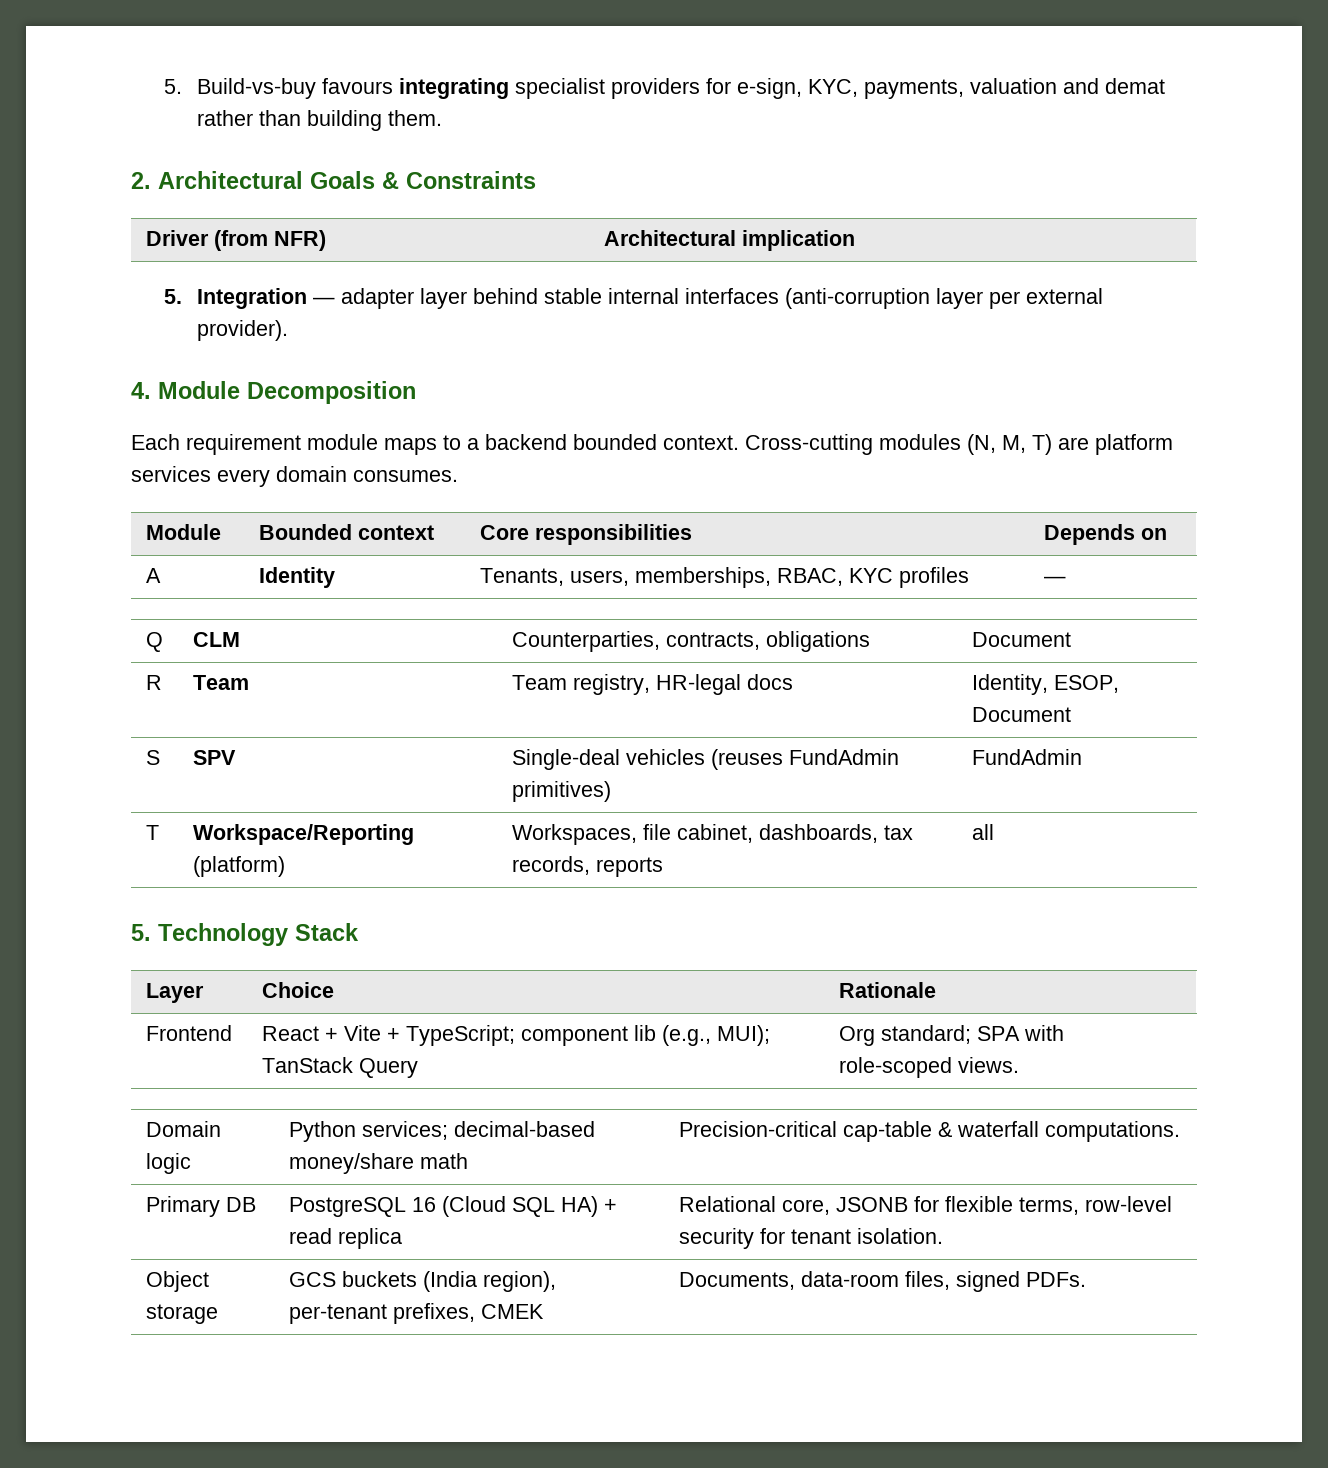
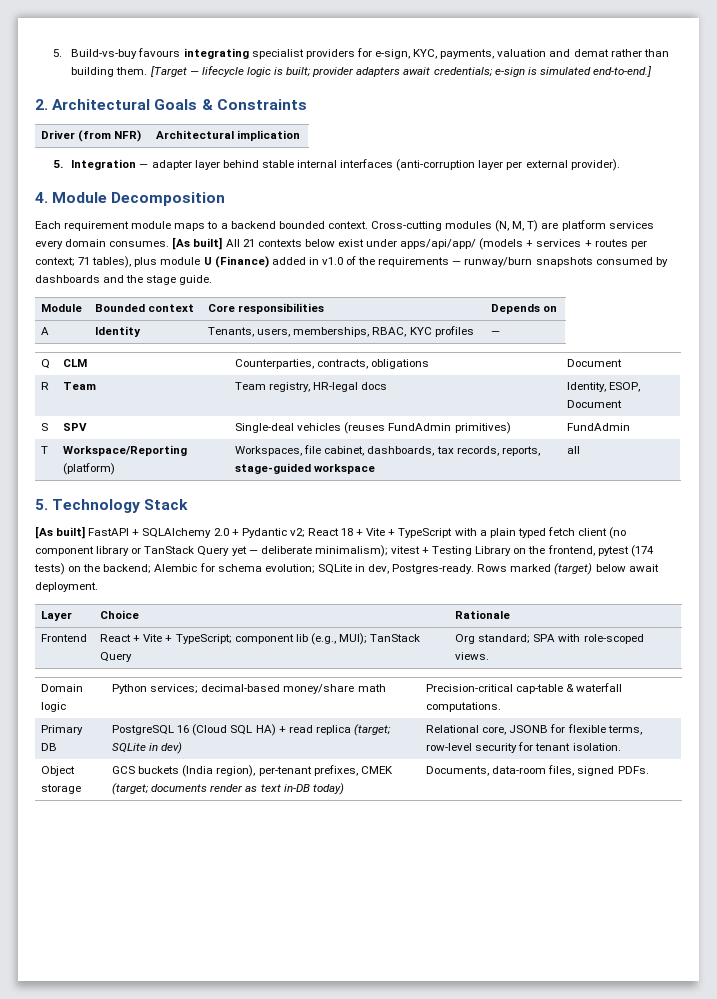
(442, 118) none -> [150,66,652,77] [Target — lifecycle logic is built; provider adapters await credentials; e-sign is simulated end-to-end.]
(458, 476) none -> [172,237,647,250] [35,256,668,268] [35,275,213,285] [As built] All 21 contexts below exist under apps/api/app/ (models + services + routes per context; 71 tables), plus module U (Finance) added in v1.0 of the requirements — runway/burn snapshots consumed by dashboards and the stage guide.
[595,857,663,877] reports -> [501,446,540,456] [235,463,376,474] reports, stage-guided workspace
(359, 932) none -> [35,526,627,539] [35,545,654,557] [34,563,659,575] [35,582,98,592] // [As built] FastAPI + SQLAlchemy 2.0 + Pydantic v2; React 18 + Vite + TypeScript with a plain typed fetch client (no component library or TanStack Query yet — deliberate minimalism); vitest + Testing Library on the frontend, pytest (174 tests) on the backend; Alembic for schema evolution; SQLite in dev, Postgres-ready. Rows marked (target) below await deployment.
(402, 1238) none -> [353,724,391,736] [112,742,183,754] (target; SQLite in dev)
(544, 1311) none -> [112,783,344,795] (target; documents render as text in-DB today)

